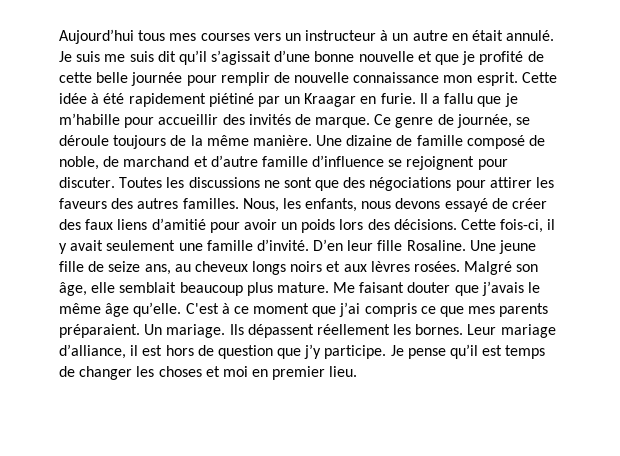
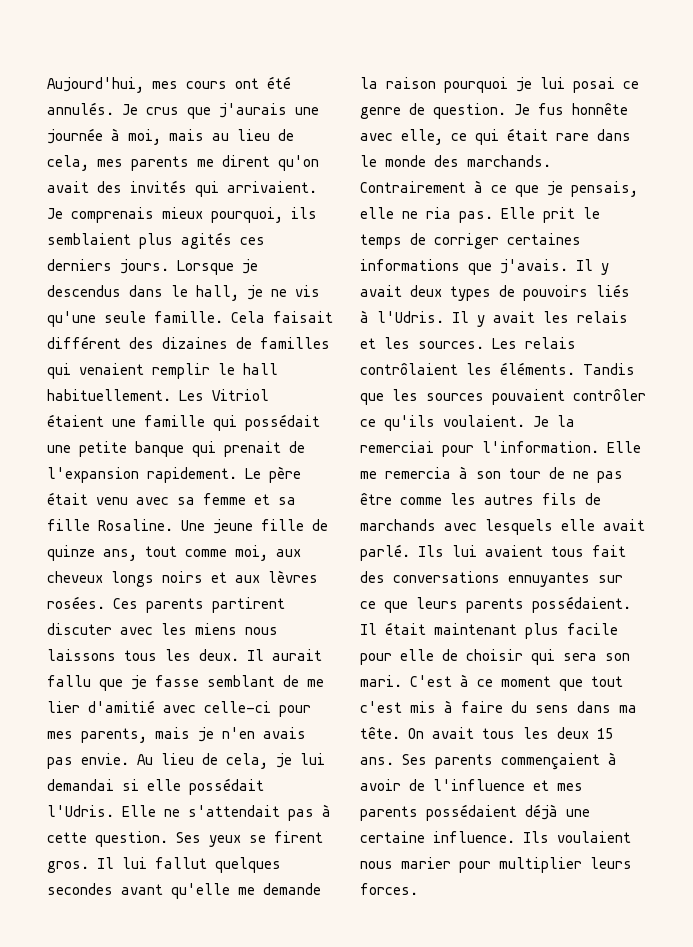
[59,29,555,44] [59,50,544,65] [59,72,557,86] [59,93,518,107] [59,113,531,128] [59,135,546,149] [59,155,508,170] [59,177,555,191] [59,198,548,212] [59,218,556,233] [59,239,374,254] Aujourd’hui tous mes courses vers un instructeur à un autre en était annulé. Je suis me suis dit qu’il s’agissait d’une bonne nouvelle et que je profité de cette belle journée pour remplir de nouvelle connaissance mon esprit. Cette idée à été rapidement piétiné par un Kraagar en furie. Il a fallu que je m’habille pour accueillir des invités de marque. Ce genre de journée, se déroule toujours de la même manière. Une dizaine de famille composé de noble, de marchand et d’autre famille d’influence se rejoignent pour discuter. Toutes les discussions ne sont que des négociations pour attirer les faveurs des autres familles. Nous, les enfants, nous devons essayé de créer des faux liens d’amitié pour avoir un poids lors des décisions. Cette fois-ci, il y avait seulement une famille d’invité. D’en leur -> [47,76,291,93] [47,102,319,119] [47,128,294,145] [47,155,319,171] [47,180,317,197] [47,207,317,223] [47,232,265,249] [47,259,258,275] [47,285,320,301] [47,311,333,327] [47,336,330,349] [47,363,278,379] [47,389,269,401] [47,414,320,431] [47,441,305,457] [47,466,301,483] [47,492,296,505] Aujourd'hui, mes cours ont été annulés. Je crus que j'aurais une journée à moi, mais au lieu de cela, mes parents me dirent qu'on avait des invités qui arrivaient. Je comprenais mieux pourquoi, ils semblaient plus agités ces derniers jours. Lorsque je descendus dans le hall, je ne vis qu'une seule famille. Cela faisait différent des dizaines de familles qui venaient remplir le hall habituellement. Les Vitriol étaient une famille qui possédait une petite banque qui prenait de l'expansion rapidement. Le père était venu avec sa femme et sa
[108,261,191,275] seize ans, au -> [47,545,301,561] quinze ans, tout comme moi, aux
[464,261,539,275] [59,281,541,296] [59,302,182,317] Malgré son âge, elle semblait beaucoup plus mature. Me faisant douter que j’avais le même âge qu’elle. -> [113,597,285,613] [47,623,278,635] [47,649,322,661] [47,675,324,691] [47,700,311,717] [47,727,306,743] [47,753,325,769] [47,778,264,795] [47,804,331,821] [47,831,323,847] [47,857,281,873] [47,883,321,899] [360,77,639,93] [360,103,628,119] [360,128,631,145] [360,155,551,167] [360,180,638,197] [360,207,600,223] [360,233,581,249] [360,259,609,275] [360,284,630,301] [360,310,628,327] [360,337,576,349] [360,362,635,375] [360,389,646,405] [360,415,575,431] [360,441,641,457] [360,466,623,483] [360,493,601,505] [360,519,645,535] [360,544,626,561] [360,571,623,587] [360,596,631,613] [360,622,618,639] [360,649,630,665] [360,675,402,687] Ces parents partirent discuter avec les miens nous laissons tous les deux. Il aurait fallu que je fasse semblant de me lier d'amitié avec celle-ci pour mes parents, mais je n'en avais pas envie. Au lieu de cela, je lui demandai si elle possédait l'Udris. Elle ne s'attendait pas à cette question. Ses yeux se firent gros. Il lui fallut quelques secondes avant qu'elle me demande la raison pourquoi je lui posai ce genre de question. Je fus honnête avec elle, ce qui était rare dans le monde des marchands. Contrairement à ce que je pensais, elle ne ria pas. Elle prit le temps de corriger certaines informations que j'avais. Il y avait deux types de pouvoirs liés à l'Udris. Il y avait les relais et les sources. Les relais contrôlaient les éléments. Tandis que les sources pouvaient contrôler ce qu'ils voulaient. Je la remerciai pour l'information. Elle me remercia à son tour de ne pas être comme les autres fils de marchands avec lesquels elle avait parlé. Ils lui avaient tous fait des conversations ennuyantes sur ce que leurs parents possédaient. Il était maintenant plus facile pour elle de choisir qui sera son mari.
[339,302,549,317] [59,324,556,338] [59,344,546,359] [59,366,358,380] j’ai compris ce que mes parents préparaient. Un mariage. Ils dépassent réellement les bornes. Leur mariage d’alliance, il est hors de question que j’y participe. Je pense qu’il est temps de changer les choses et moi en premier lieu. -> [591,676,623,687] [360,700,637,713] [360,727,613,739] [360,752,617,770] [360,779,583,791] [360,804,590,821] [360,831,631,843] [360,857,632,873] [360,883,418,895] tout c'est mis à faire du sens dans ma tête. On avait tous les deux 15 ans. Ses parents commençaient à avoir de l'influence et mes parents possédaient déjà une certaine influence. Ils voulaient nous marier pour multiplier leurs forces.

